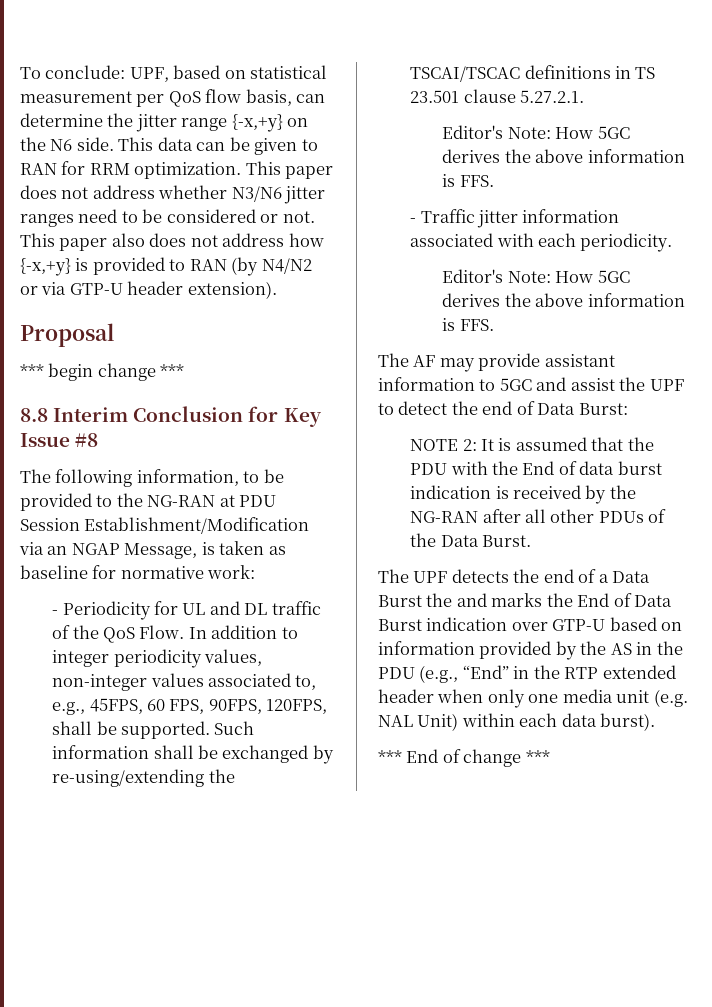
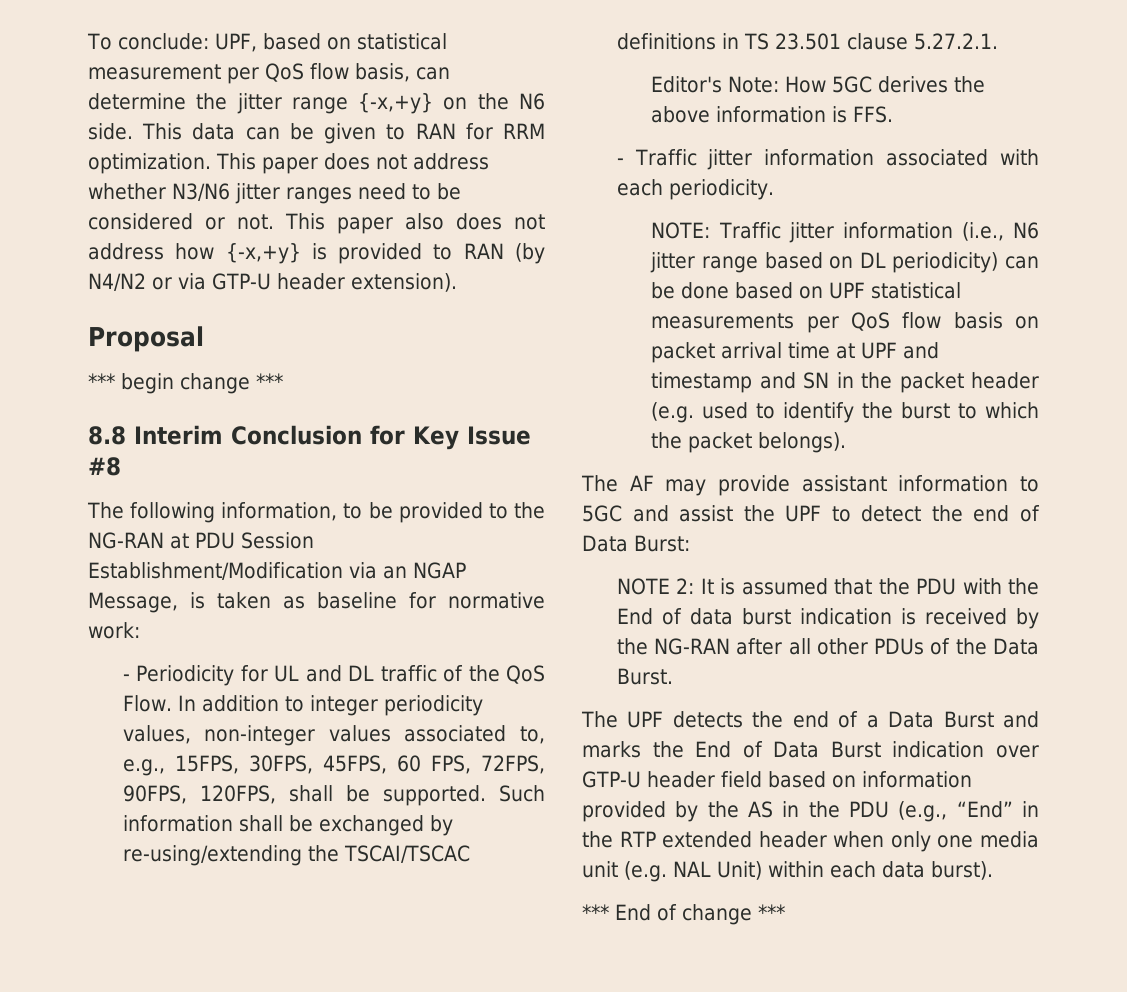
(86, 708) none -> [174,755,313,774] 15FPS, 30FPS,
(205, 706) none -> [480,755,545,774] 72FPS,
[442,269,630,283] [442,293,685,307] [442,318,494,331] Editor's Note: How 5GC derives the above information is FFS. -> [651,222,1039,243] [650,252,1039,273] [651,282,962,299] [651,312,1039,333] [651,342,940,363] [651,372,1039,393] [651,402,1039,423] [651,432,847,453] NOTE: Traffic jitter information (i.e., N6 jitter range based on DL periodicity) can be done based on UPF statistical measurements per QoS flow basis on packet arrival time at UPF and timestamp and SN in the packet header (e.g. used to identify the burst to which the packet belongs).
[426,593,453,607] the -> (994, 719) none
(606, 625) none -> [646,771,762,788] header field

